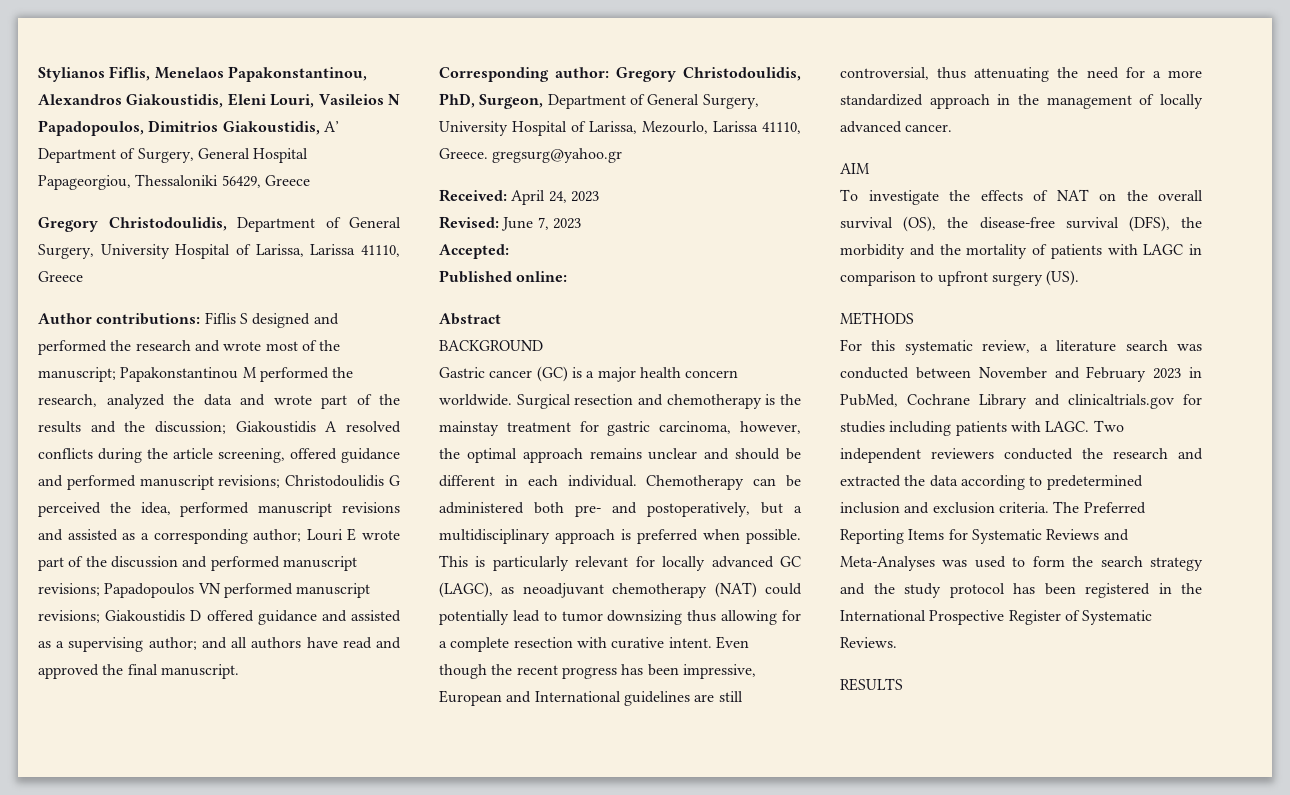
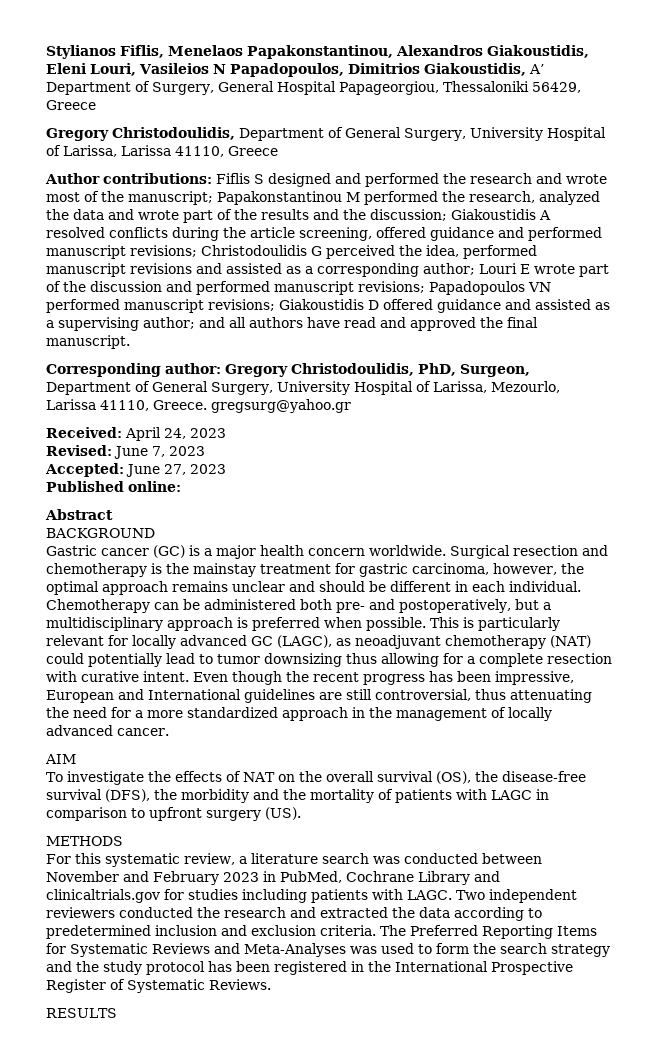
(509, 251) none -> [126,464,226,477] June 27, 2023

